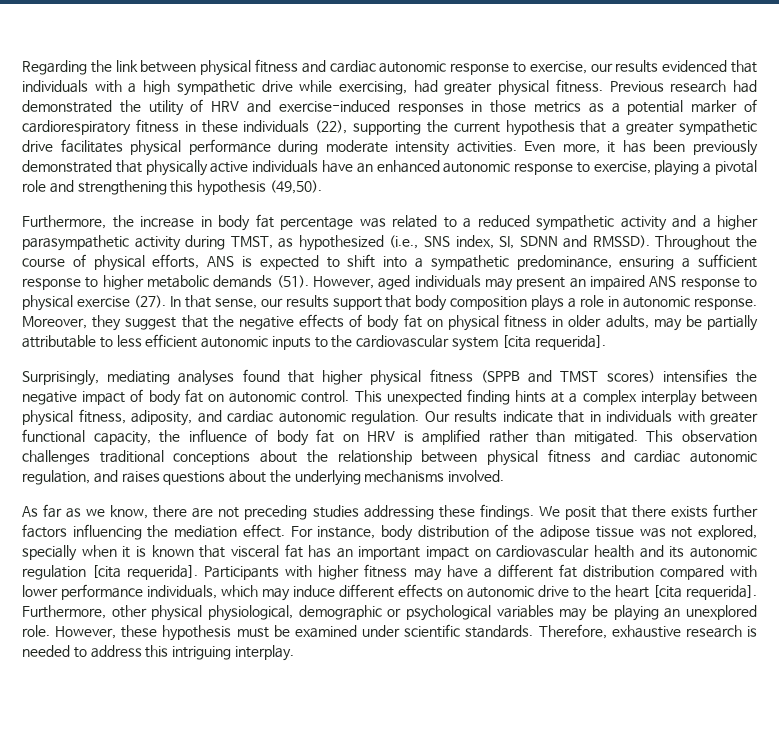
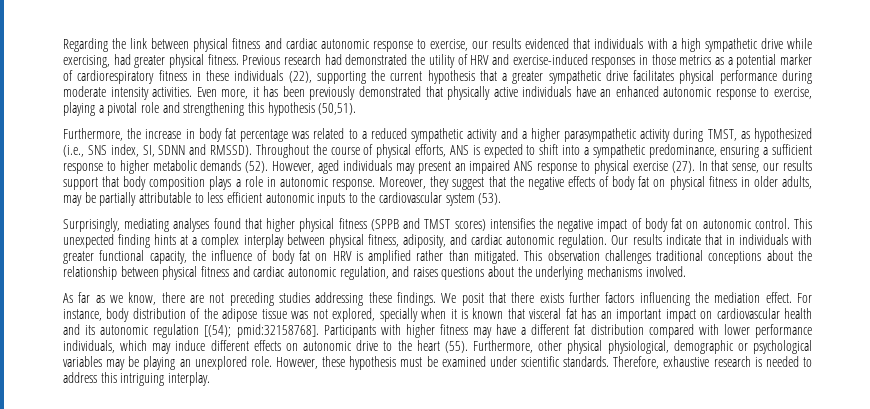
[269,180,322,194] (49,50). -> [318,103,357,115] (50,51).
[276,275,309,288] (51). -> [245,161,269,173] (52).
[501,335,606,350] [cita requerida]. -> [478,193,502,205] (53).
[92,565,199,580] [cita requerida]. -> [204,324,319,338] [(54); pmid:32158768].
[653,585,757,600] [cita requerida]. -> [444,341,468,353] (55).

